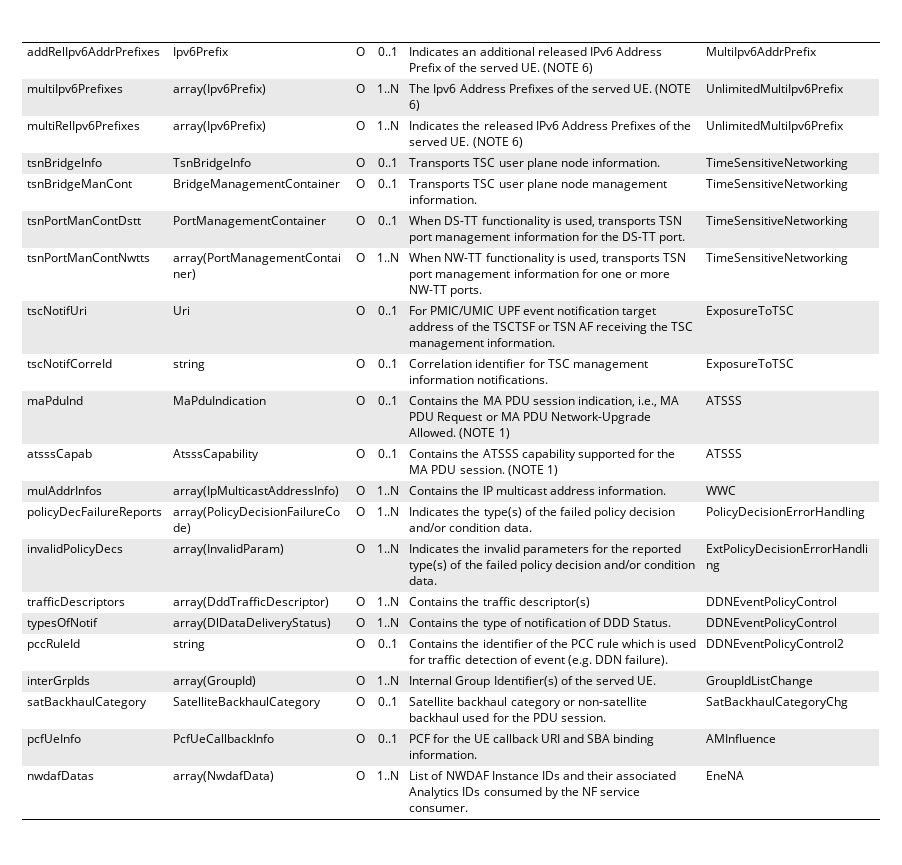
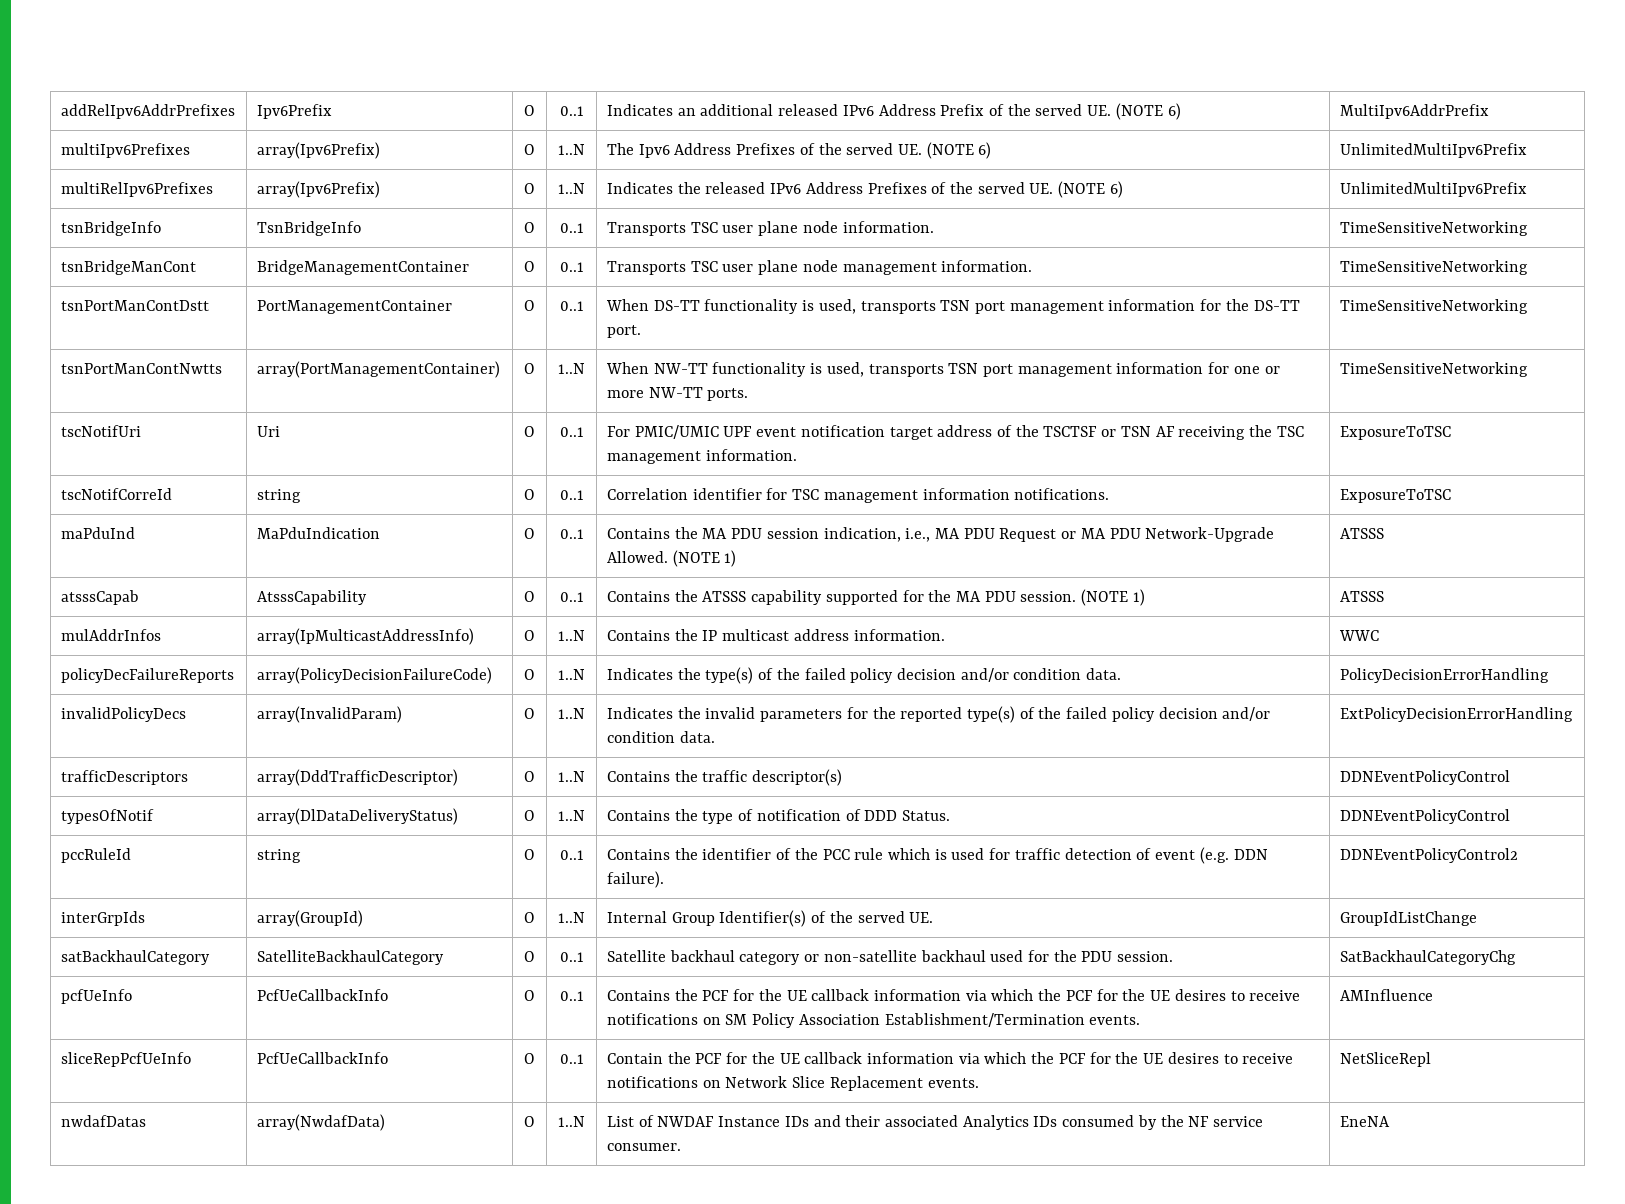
[409,734,655,746] [409,750,478,759] [706,734,777,743] PCF for the UE callback URI and SBA binding information. | AMInfluence -> [606,989,1301,1001] [606,1013,1141,1028] [1339,989,1433,1001] [60,1052,191,1067] [256,1052,388,1064] [524,1053,535,1064] [559,1054,584,1064] [606,1052,1294,1064] [606,1076,979,1091] [1339,1052,1431,1067] Contains the PCF for the UE callback information via which the PCF for the UE desires to receive notifications on SM Policy Association Establishment/Termination events. | AMInfluence // sliceRepPcfUeInfo | PcfUeCallbackInfo | O | 0..1 | Contain the PCF for the UE callback information via which the PCF for the UE desires to receive notifications on Network Slice Replacement events. | NetSliceRepl

